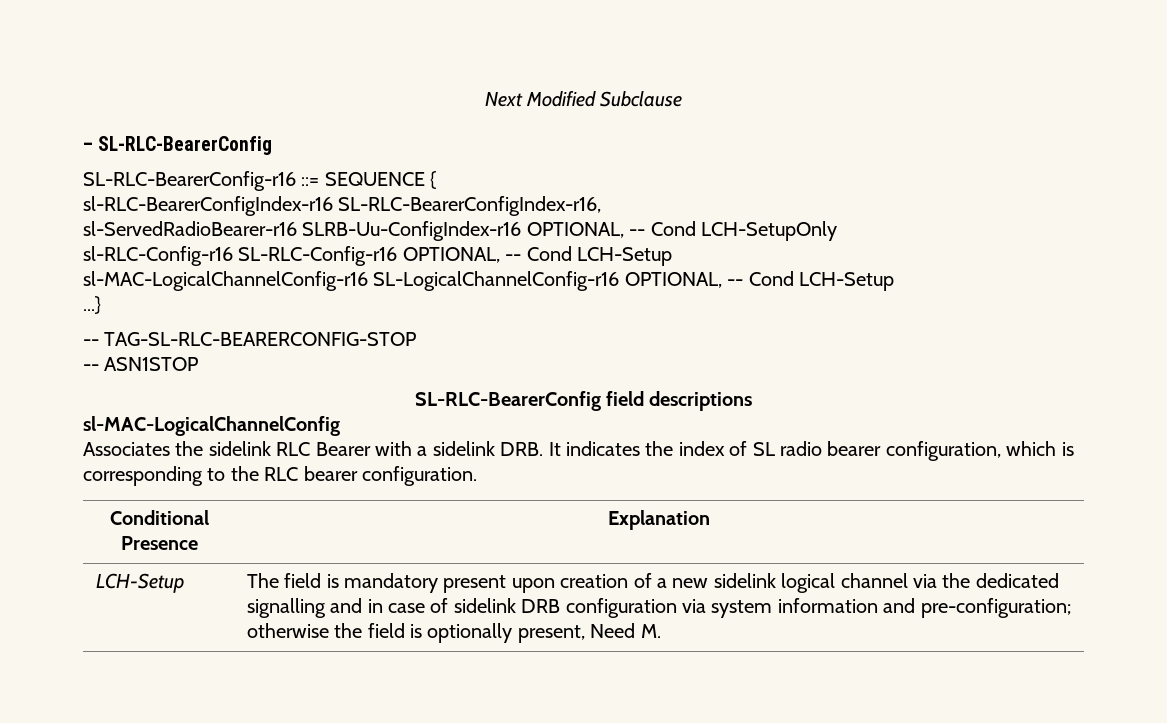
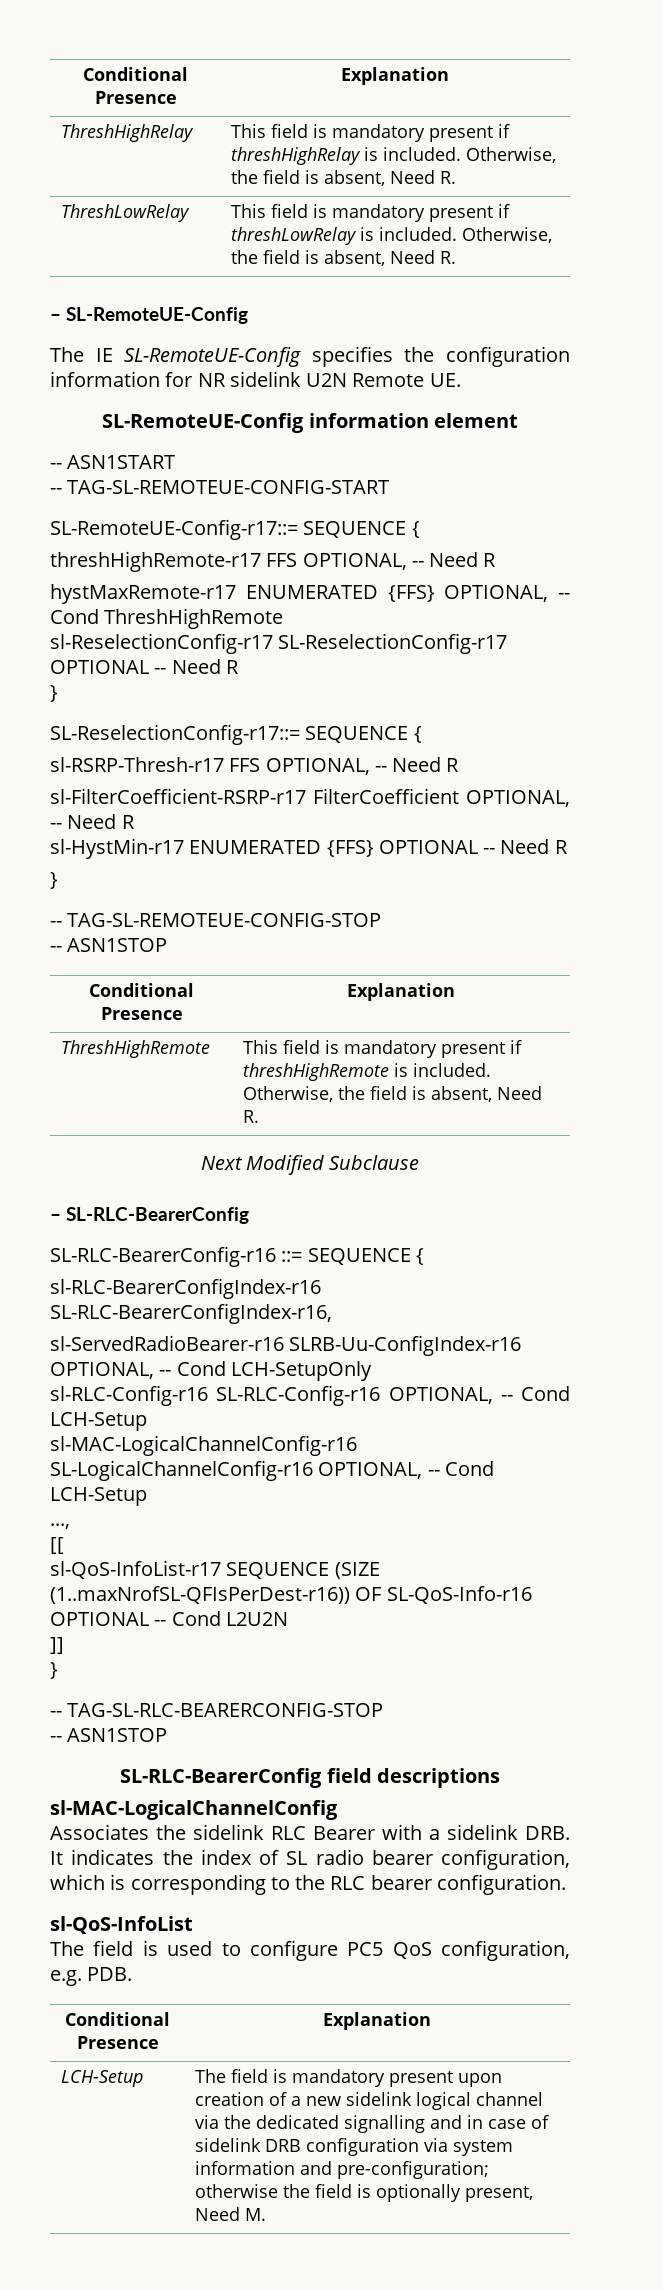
(484, 99) none -> [83,67,188,81] [94,91,177,104] [341,67,449,85] [61,124,195,142] [231,124,511,142] [231,147,557,165] [231,170,457,186] [61,204,191,222] [231,204,511,222] [231,227,553,245] [231,250,457,266] [50,307,249,324] [50,346,570,367] [50,371,461,387] [102,413,518,433] [50,455,176,469] [50,480,390,494] [50,519,420,540] [50,551,497,572] [50,584,570,604] [50,608,284,629] [50,633,508,654] [50,659,239,674] [50,685,58,702] [50,724,422,745] [50,757,460,775] [50,788,570,807] [50,814,135,829] [50,838,568,859] [50,872,58,889] [50,913,382,927] [50,938,168,952] [89,983,194,997] [100,1007,183,1020] [347,983,455,1001] [61,1040,211,1058] [243,1040,523,1058] [243,1063,492,1081] [243,1086,543,1102] [243,1110,260,1123] Conditional Presence | Explanation // ThreshHighRelay | This field is mandatory present if threshHighRelay is included. Otherwise, the field is absent, Need R. // ThreshLowRelay | This field is mandatory present if threshLowRelay is included. Otherwise, the field is absent, Need R. // – SL-RemoteUE-Config // The IE SL-RemoteUE-Config specifies the configuration information for NR sidelink U2N Remote UE. // SL-RemoteUE-Config information element // -- ASN1START // -- TAG-SL-REMOTEUE-CONFIG-START // SL-RemoteUE-Config-r17::= SEQUENCE { // threshHighRemote-r17 FFS OPTIONAL, -- Need R // hystMaxRemote-r17 ENUMERATED {FFS} OPTIONAL, -- Cond ThreshHighRemote // sl-ReselectionConfig-r17 SL-ReselectionConfig-r17 OPTIONAL -- Need R // } // SL-ReselectionConfig-r17::= SEQUENCE { // sl-RSRP-Thresh-r17 FFS OPTIONAL, -- Need R // sl-FilterCoefficient-RSRP-r17 FilterCoefficient OPTIONAL, -- Need R // sl-HystMin-r17 ENUMERATED {FFS} OPTIONAL -- Need R // } // -- TAG-SL-REMOTEUE-CONFIG-STOP // -- ASN1STOP // Conditional Presence | Explanation // ThreshHighRemote | This field is mandatory present if threshHighRemote is included. Otherwise, the field is absent, Need R. //
[83,296,101,314] ...} -> [50,1523,70,1529] [50,1537,64,1554] [50,1560,380,1579] [50,1586,532,1604] [50,1611,288,1626] [50,1637,64,1654] [50,1662,58,1679] ..., // [[ // sl-QoS-InfoList-r17 SEQUENCE (SIZE (1..maxNrofSL-QFIsPerDest-r16)) OF SL-QoS-Info-r16 OPTIONAL -- Cond L2U2N // ]] // }
(477, 476) none -> [50,1916,193,1934] [50,1940,570,1961] [50,1967,133,1986] // sl-QoS-InfoList // The field is used to configure PC5 QoS configuration, e.g. PDB.

